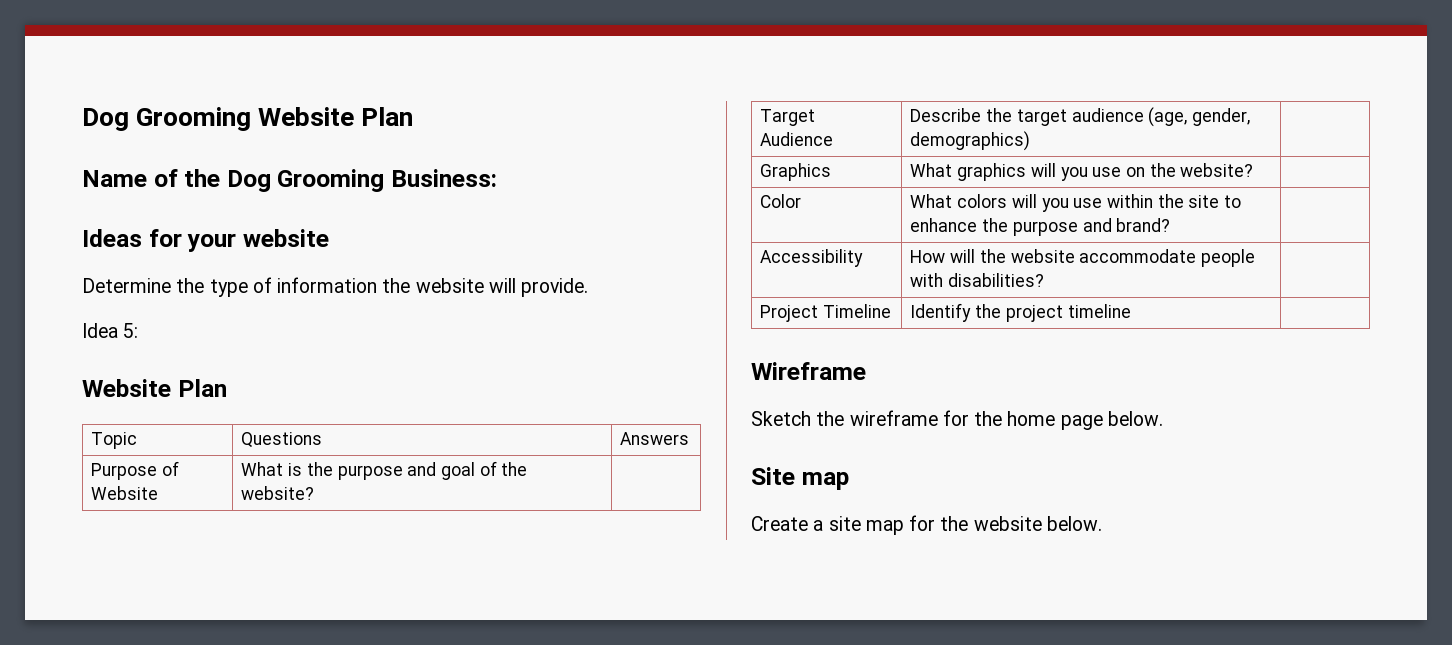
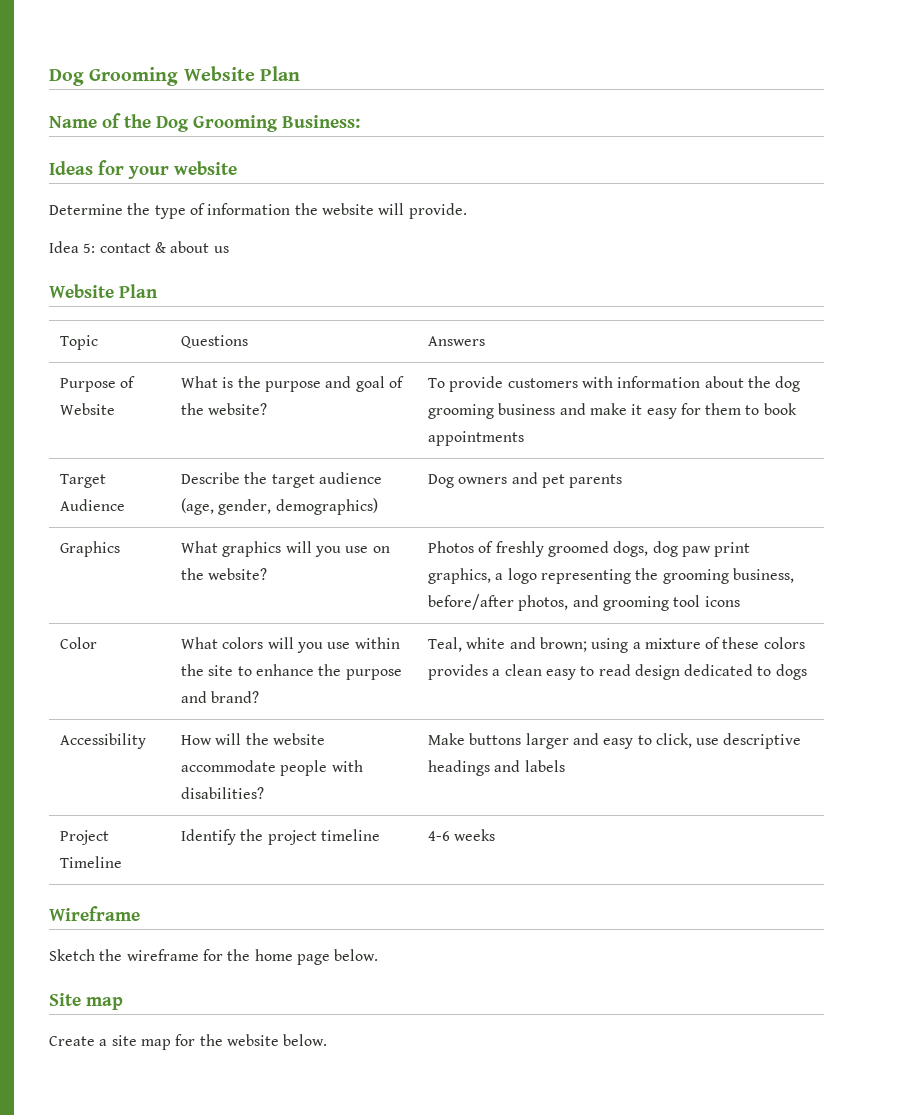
(139, 330) none -> [99,241,229,253] contact & about us
(315, 493) none -> [427,376,801,392] [427,403,797,419] [427,431,524,446] To provide customers with information about the dog grooming business and make it easy for them to book appointments
(1031, 141) none -> [427,472,623,488] Dog owners and pet parents
(1254, 170) none -> [427,541,751,557] [427,568,794,584] [427,594,740,611] Photos of freshly groomed dogs, dog paw print graphics, a logo representing the grooming business, before/after photos, and grooming tool icons
(1171, 225) none -> [427,637,805,653] [427,664,807,680] Teal, white and brown; using a mixture of these colors provides a clean easy to read design dedicated to dogs
(1045, 280) none -> [427,733,802,749] [427,760,565,776] Make buttons larger and easy to click, use descriptive headings and labels
(1131, 311) none -> [427,829,496,841] 4-6 weeks

